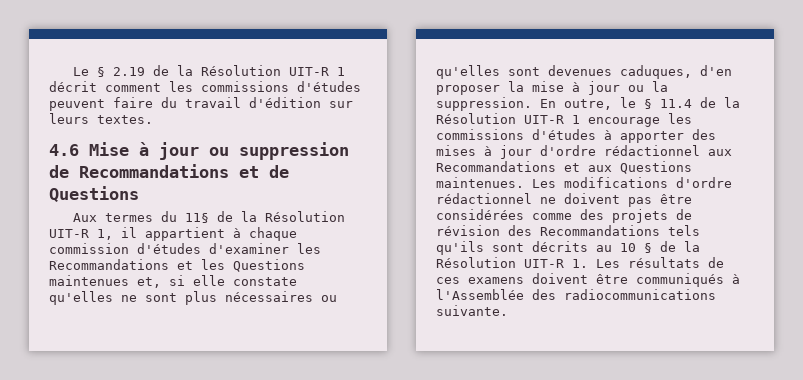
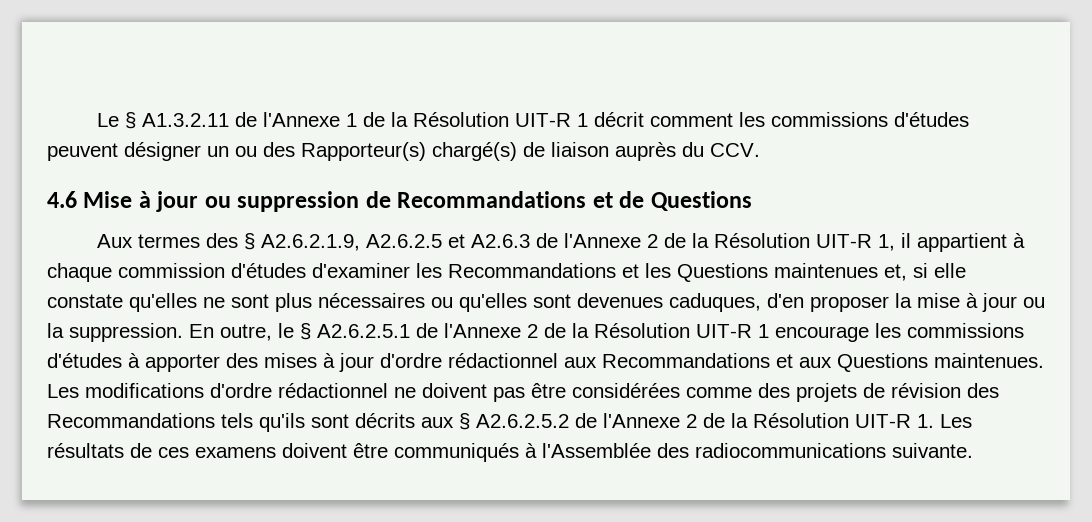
[112,67,145,76] 2.19 -> [141,112,357,127] A1.3.2.11 de l'Annexe 1
[113,97,353,108] [49,113,153,124] faire du travail d'édition sur leurs textes. -> [124,142,760,161] désigner un ou des Rapporteur(s) chargé(s) de liaison auprès du CCV.
[160,211,209,223] du 11§ -> [205,233,658,251] des § A2.6.2.1.9, A2.6.2.5 et A2.6.3 de l'Annexe 2
[660,99,692,108] 11.4 -> [317,323,538,338] A2.6.2.5.1 de l'Annexe 2
[596,243,652,253] au 10 § -> [421,413,697,430] aux § A2.6.2.5.2 de l'Annexe 2

